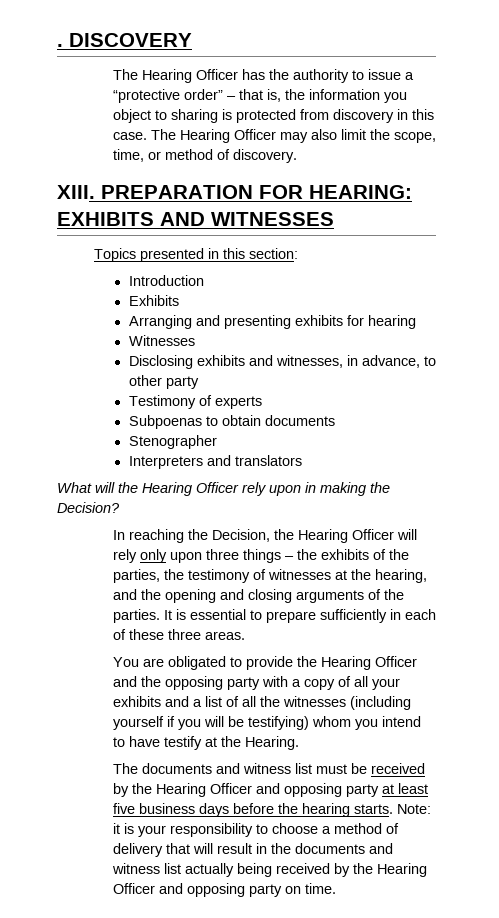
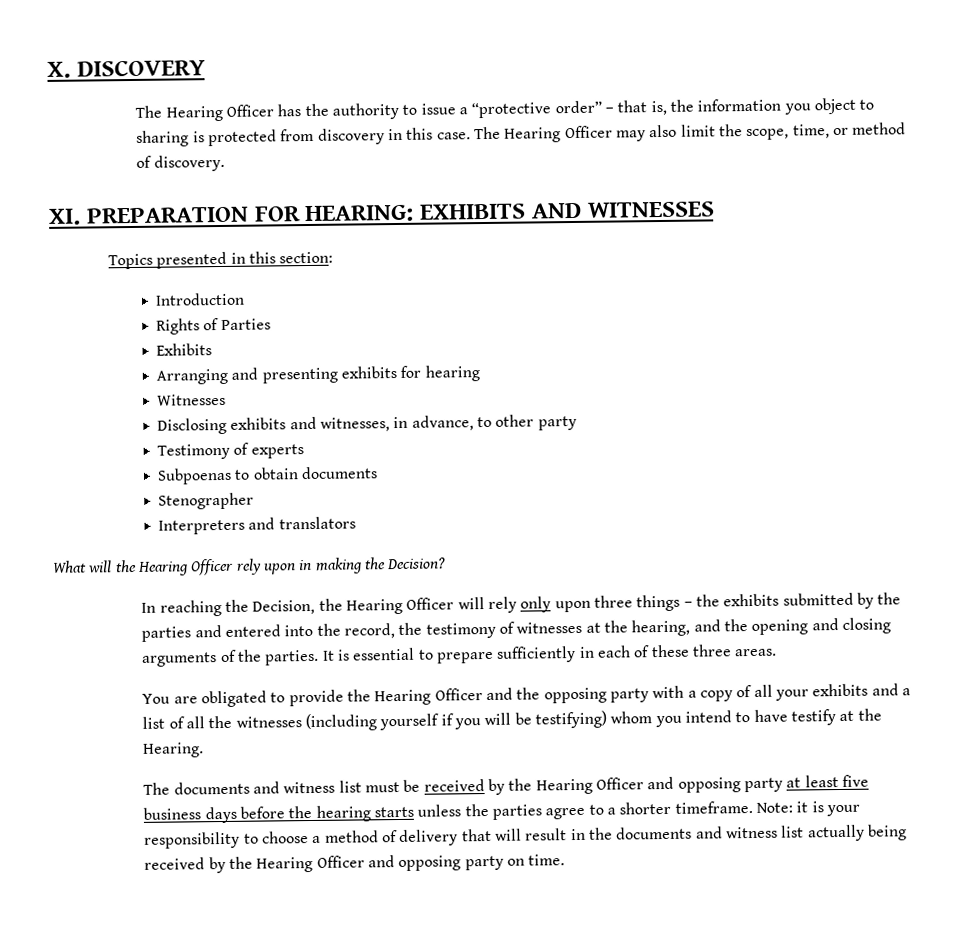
[57,44,63,47] . -> [47,61,71,78] X.
[57,185,95,199] XIII. -> [48,208,81,225] XI.
(204, 280) none -> [156,318,271,335] // Rights of Parties
[372,549,409,560] [112,569,160,583] of the parties, -> [782,592,902,609] [141,623,396,642] submitted by the parties and entered into the record,
[353,804,393,814] starts. -> [374,800,753,820] starts unless the parties agree to a shorter timeframe.

